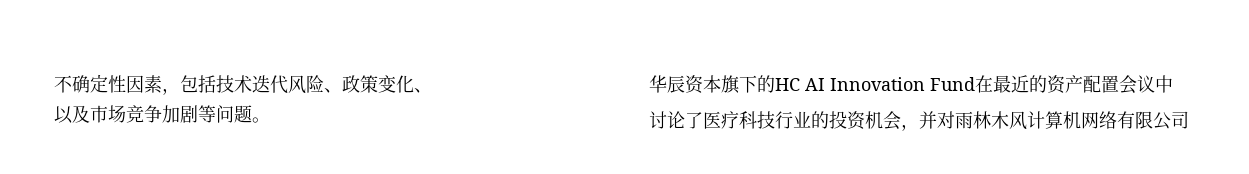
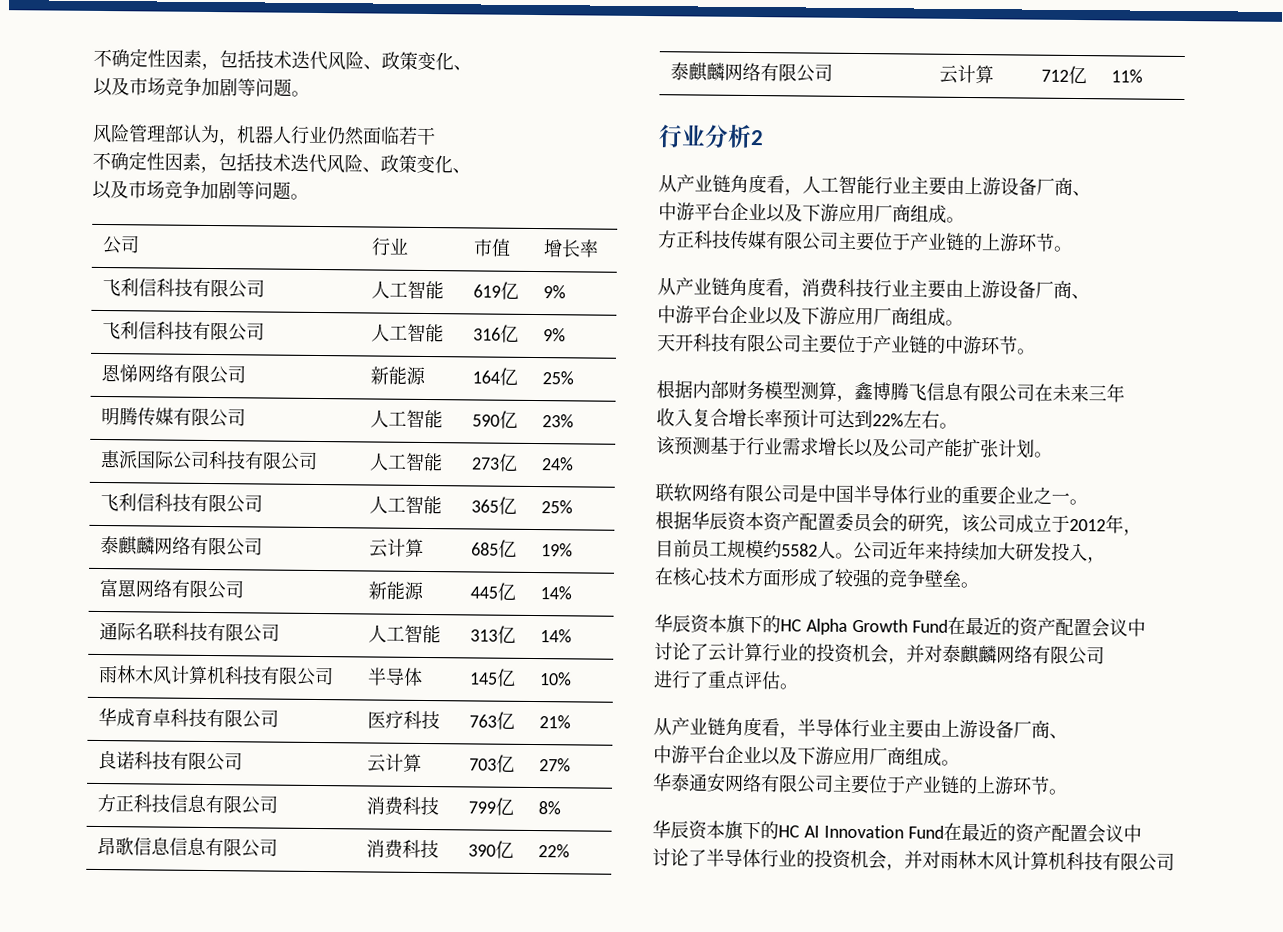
(270, 120) none -> [92,123,436,146] [92,151,471,174] [92,180,309,200] [102,235,141,255] [371,237,410,256] [473,238,512,257] [543,239,600,258] [102,278,266,299] [371,280,445,300] [473,281,520,300] [543,285,567,299] [102,321,266,342] [371,323,445,343] [473,324,520,343] [543,328,567,342] [101,364,247,385] [370,366,427,386] [472,367,519,386] [542,371,575,385] [101,407,247,428] [370,409,444,429] [472,410,519,429] [542,414,575,428] [100,450,319,471] [369,452,444,472] [471,453,519,472] [541,457,575,471] [100,493,264,514] [369,495,443,515] [471,496,518,515] [541,500,574,514] [100,535,264,557] [369,538,425,558] [471,539,518,558] [541,543,574,557] [99,578,245,600] [368,581,425,601] [470,582,517,601] [540,586,573,600] [99,621,281,643] [368,624,442,644] [470,625,517,644] [540,629,573,643] [98,664,335,686] [367,667,424,686] [469,668,517,687] [539,672,573,686] [98,707,280,729] [367,710,441,730] [469,711,516,730] [539,715,572,729] [98,750,244,772] [367,753,423,773] [469,754,516,773] [539,758,572,772] [97,793,279,815] [366,796,440,816] [468,797,515,816] [538,801,562,815] [97,836,279,858] [366,839,440,859] [468,840,515,859] [538,844,571,858] [670,62,834,83] [939,64,995,84] [1041,65,1088,85] [1111,69,1144,83] [658,124,764,149] [658,174,1091,197] [658,202,965,223] [658,230,1073,252] [657,277,1090,300] [657,305,964,326] [657,333,1036,355] [656,380,1125,403] [656,408,958,429] [656,436,1053,459] [655,483,1088,506] [655,511,1142,536] [655,539,1106,564] [654,567,979,589] [654,614,1146,638] [654,642,1105,666] [653,670,798,690] [653,717,1068,739] [653,745,960,766] [652,772,1068,795] // 风险管理部认为，机器人行业仍然面临若干 // 不确定性因素，包括技术迭代风险、政策变化、 // 以及市场竞争加剧等问题。 // 公司 | 行业 | 市值 | 增长率 // 飞利信科技有限公司 | 人工智能 | 619亿 | 9% // 飞利信科技有限公司 | 人工智能 | 316亿 | 9% // 恩悌网络有限公司 | 新能源 | 164亿 | 25% // 明腾传媒有限公司 | 人工智能 | 590亿 | 23% // 惠派国际公司科技有限公司 | 人工智能 | 273亿 | 24% // 飞利信科技有限公司 | 人工智能 | 365亿 | 25% // 泰麒麟网络有限公司 | 云计算 | 685亿 | 19% // 富罳网络有限公司 | 新能源 | 445亿 | 14% // 通际名联科技有限公司 | 人工智能 | 313亿 | 14% // 雨林木风计算机科技有限公司 | 半导体 | 145亿 | 10% // 华成育卓科技有限公司 | 医疗科技 | 763亿 | 21% // 良诺科技有限公司 | 云计算 | 703亿 | 27% // 方正科技信息有限公司 | 消费科技 | 799亿 | 8% // 昂歌信息信息有限公司 | 消费科技 | 390亿 | 22% // 泰麒麟网络有限公司 | 云计算 | 712亿 | 11% // 行业分析2 // 从产业链角度看，人工智能行业主要由上游设备厂商、 // 中游平台企业以及下游应用厂商组成。 // 方正科技传媒有限公司主要位于产业链的上游环节。 // 从产业链角度看，消费科技行业主要由上游设备厂商、 // 中游平台企业以及下游应用厂商组成。 // 天开科技有限公司主要位于产业链的中游环节。 // 根据内部财务模型测算，鑫博腾飞信息有限公司在未来三年 // 收入复合增长率预计可达到22%左右。 // 该预测基于行业需求增长以及公司产能扩张计划。 // 联软网络有限公司是中国半导体行业的重要企业之一。 // 根据华辰资本资产配置委员会的研究，该公司成立于2012年， // 目前员工规模约5582人。公司近年来持续加大研发投入， // 在核心技术方面形成了较强的竞争壁垒。 // 华辰资本旗下的HC Alpha Growth Fund在最近的资产配置会议中 // 讨论了云计算行业的投资机会，并对泰麒麟网络有限公司 // 进行了重点评估。 // 从产业链角度看，半导体行业主要由上游设备厂商、 // 中游平台企业以及下游应用厂商组成。 // 华泰通安网络有限公司主要位于产业链的上游环节。
[703,111,775,129] 医疗科技 -> [706,848,761,868] 半导体
[1081,111,1117,129] 网络 -> [1066,851,1103,871] 科技

